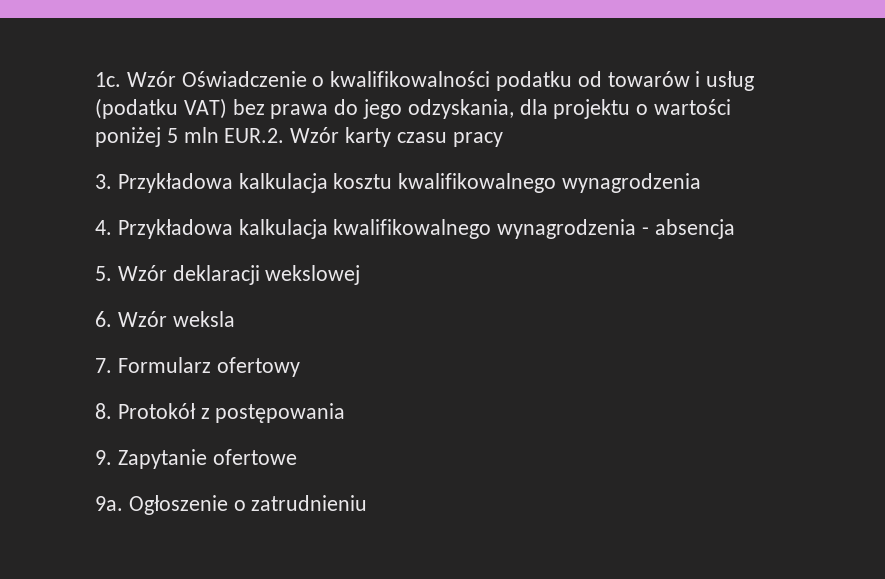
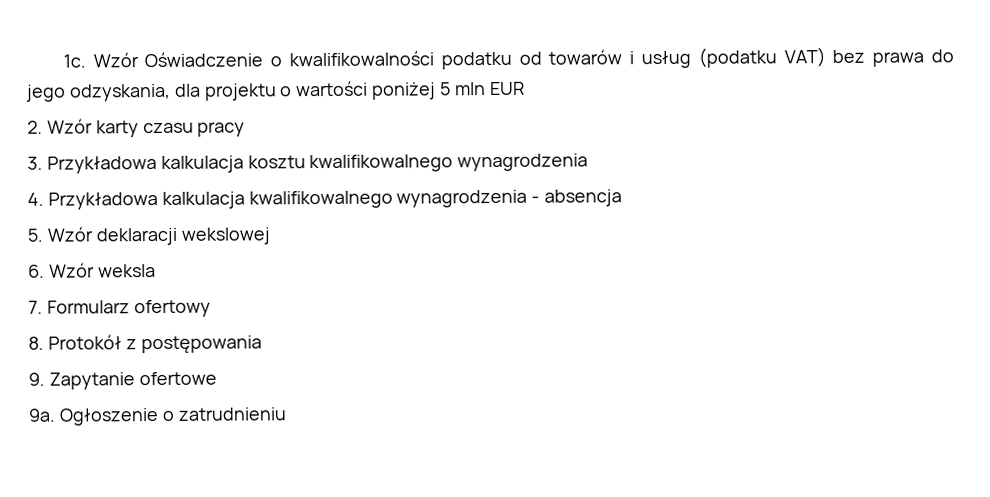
[224,128,285,143] EUR.2. -> [489,81,525,96] [27,120,43,134] EUR // 2.

